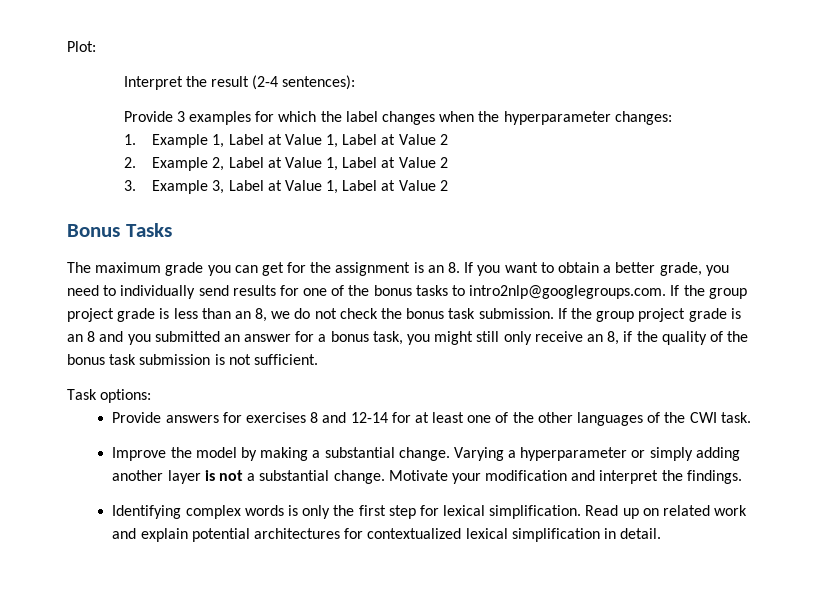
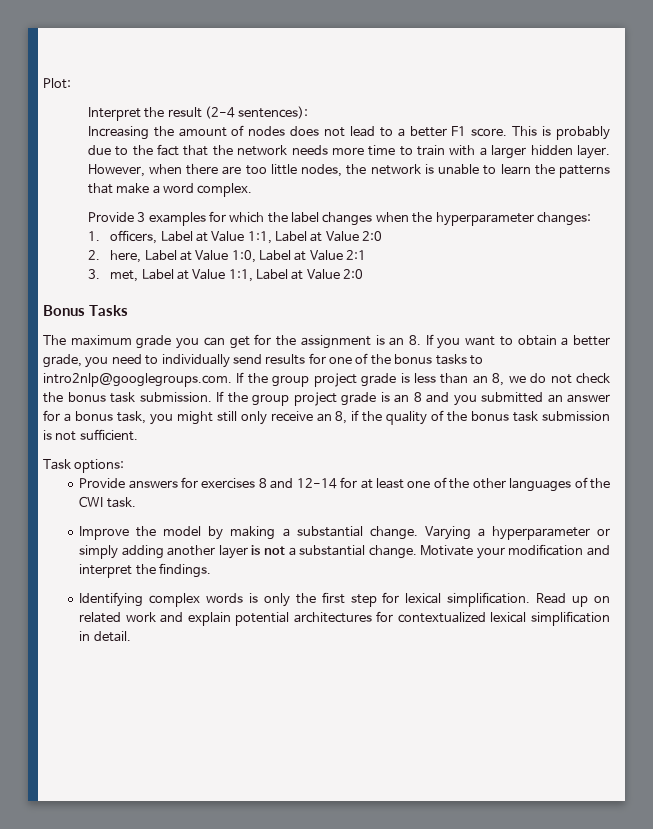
(356, 82) none -> [87,125,611,140] [87,144,610,159] [87,164,611,178] [87,183,253,197] // Increasing the amount of nodes does not lead to a better F1 score. This is probably due to the fact that the network needs more time to train with a larger hidden layer. However, when there are too little nodes, the network is unable to learn the patterns that make a word complex.
[152,134,448,148] Example 1, Label at Value 1, Label at Value 2 -> [110,230,383,244] officers, Label at Value 1:1, Label at Value 2:0
[152,157,448,171] Example 2, Label at Value 1, Label at Value 2 -> [110,250,367,263] here, Label at Value 1:0, Label at Value 2:1
[152,180,448,194] Example 3, Label at Value 1, Label at Value 2 -> [110,269,364,282] met, Label at Value 1:1, Label at Value 2:0

